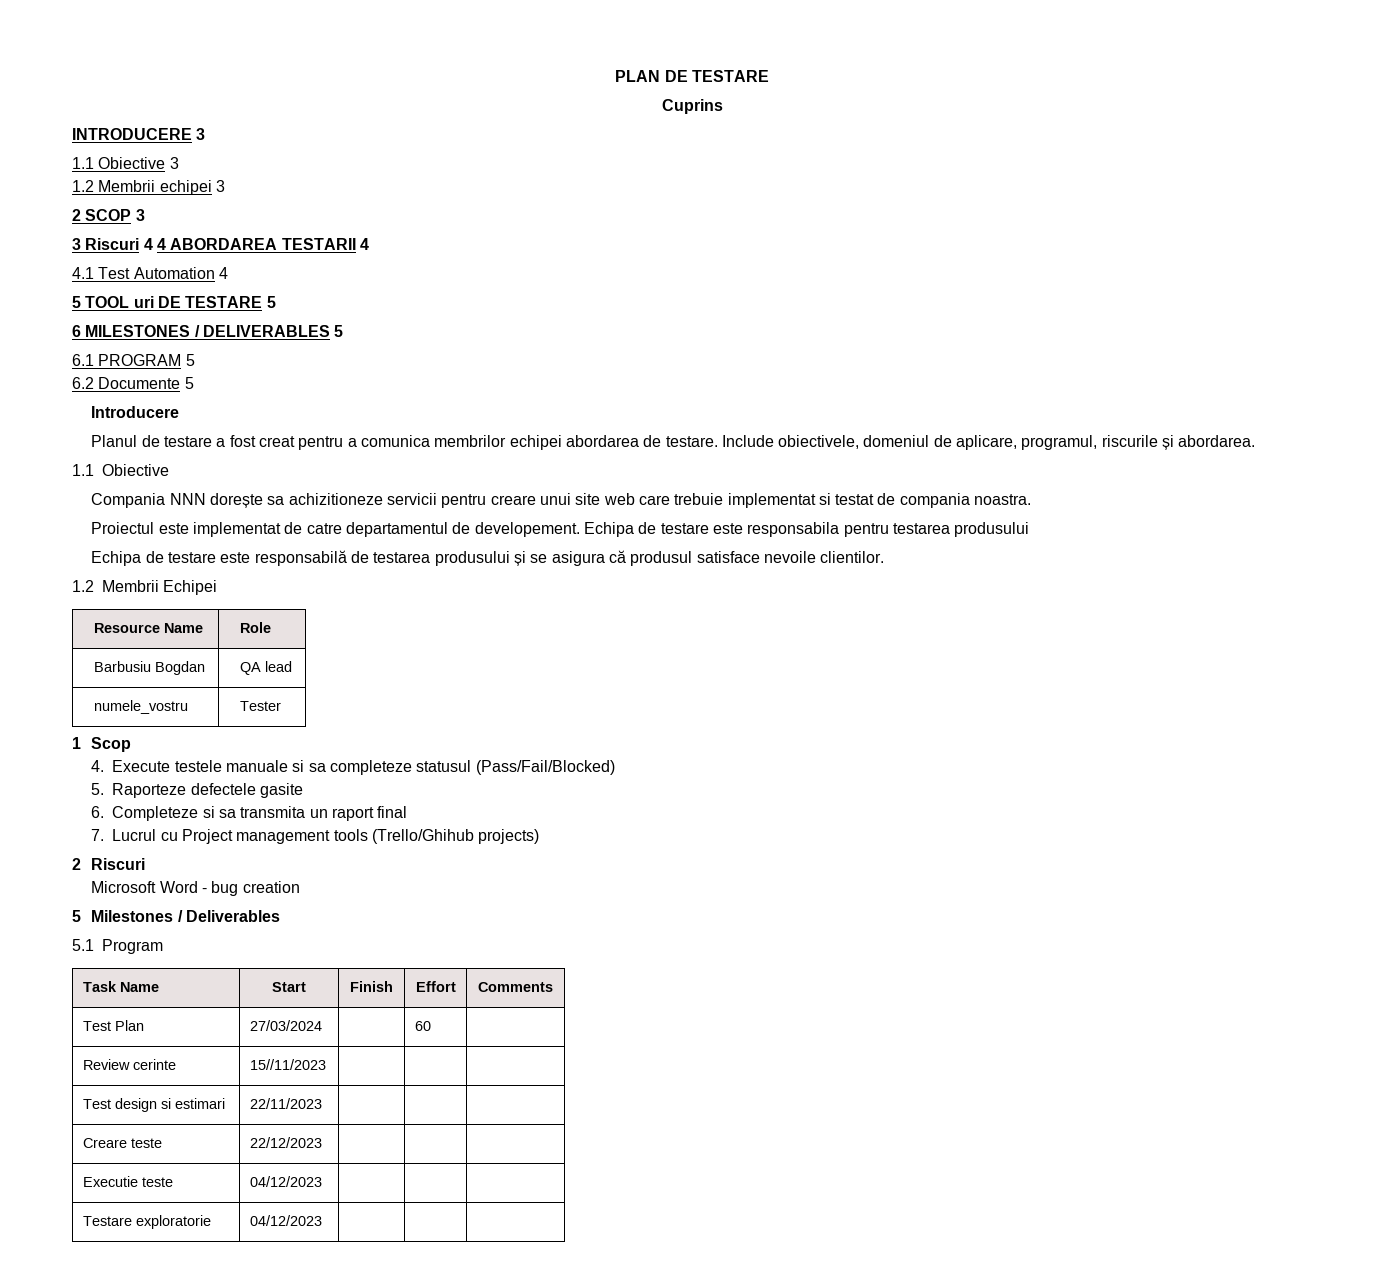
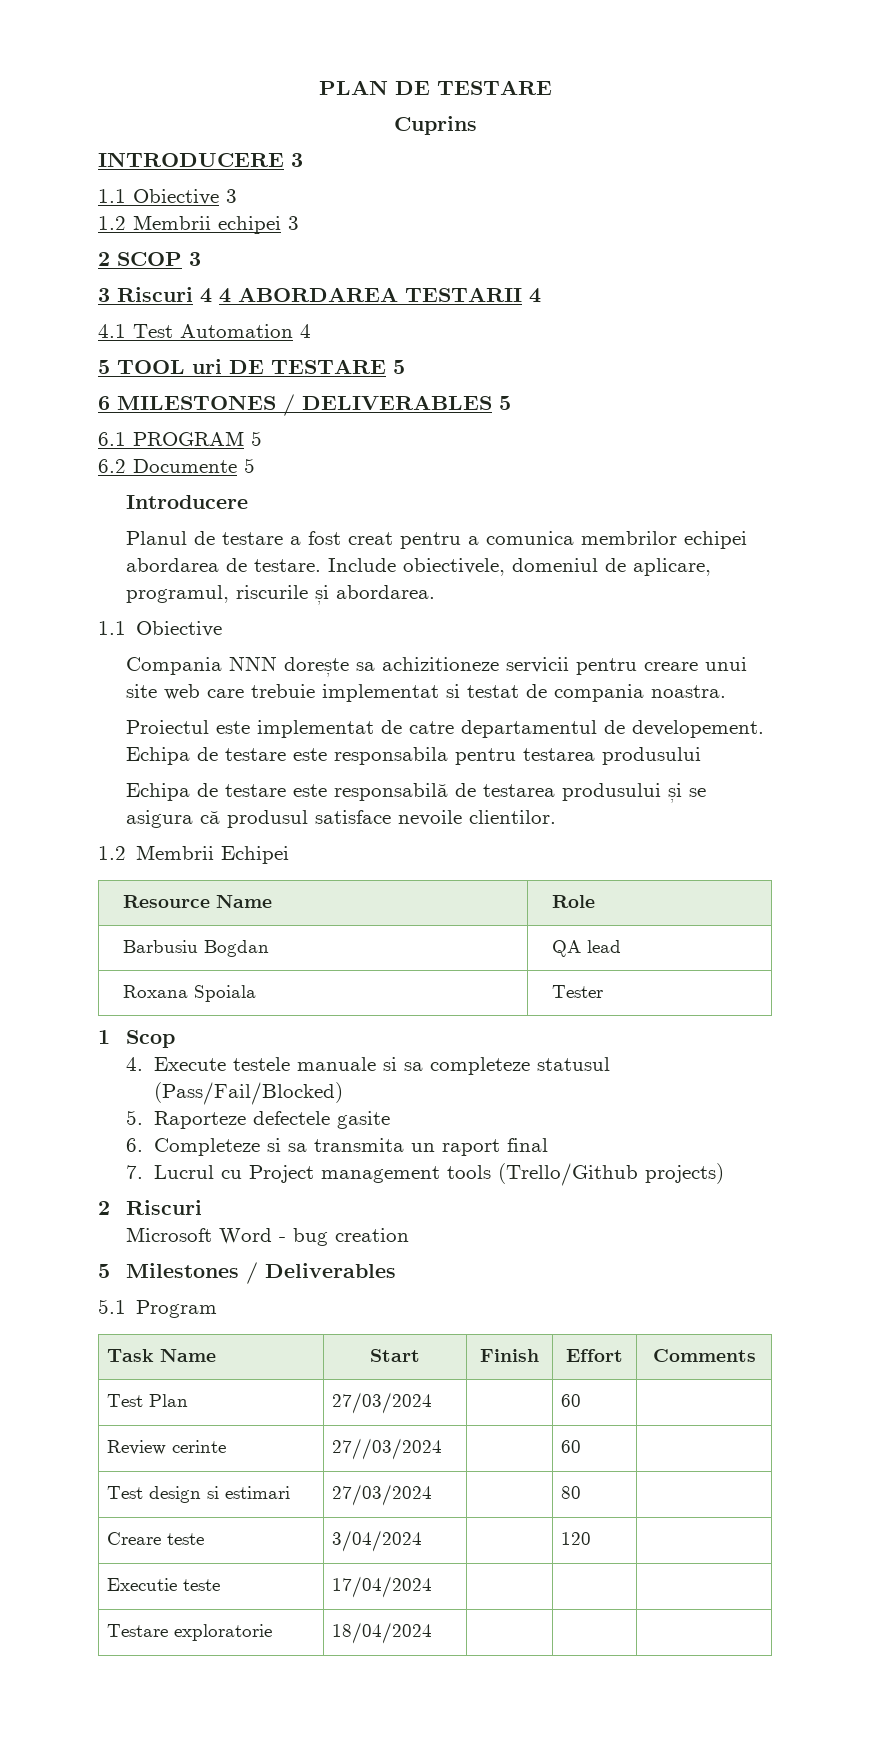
[94,700,189,714] numele_vostru -> [123,985,257,1002] Roxana Spoiala
[371,829,474,844] (Trello/Ghihub -> [497,1163,638,1186] (Trello/Github
[249,1059,326,1070] 15//11/2023 | | -> [331,1438,442,1460] [560,1440,581,1453] 27//03/2024 | | 60
[249,1098,322,1109] 22/11/2023 | | -> [331,1484,432,1506] [560,1486,581,1499] 27/03/2024 | | 80
[249,1137,322,1148] 22/12/2023 | | -> [331,1530,422,1552] [560,1532,591,1545] 3/04/2024 | | 120
[249,1176,322,1187] 04/12/2023 -> [331,1576,432,1598] 17/04/2024
[249,1215,322,1226] 04/12/2023 -> [331,1622,432,1644] 18/04/2024

